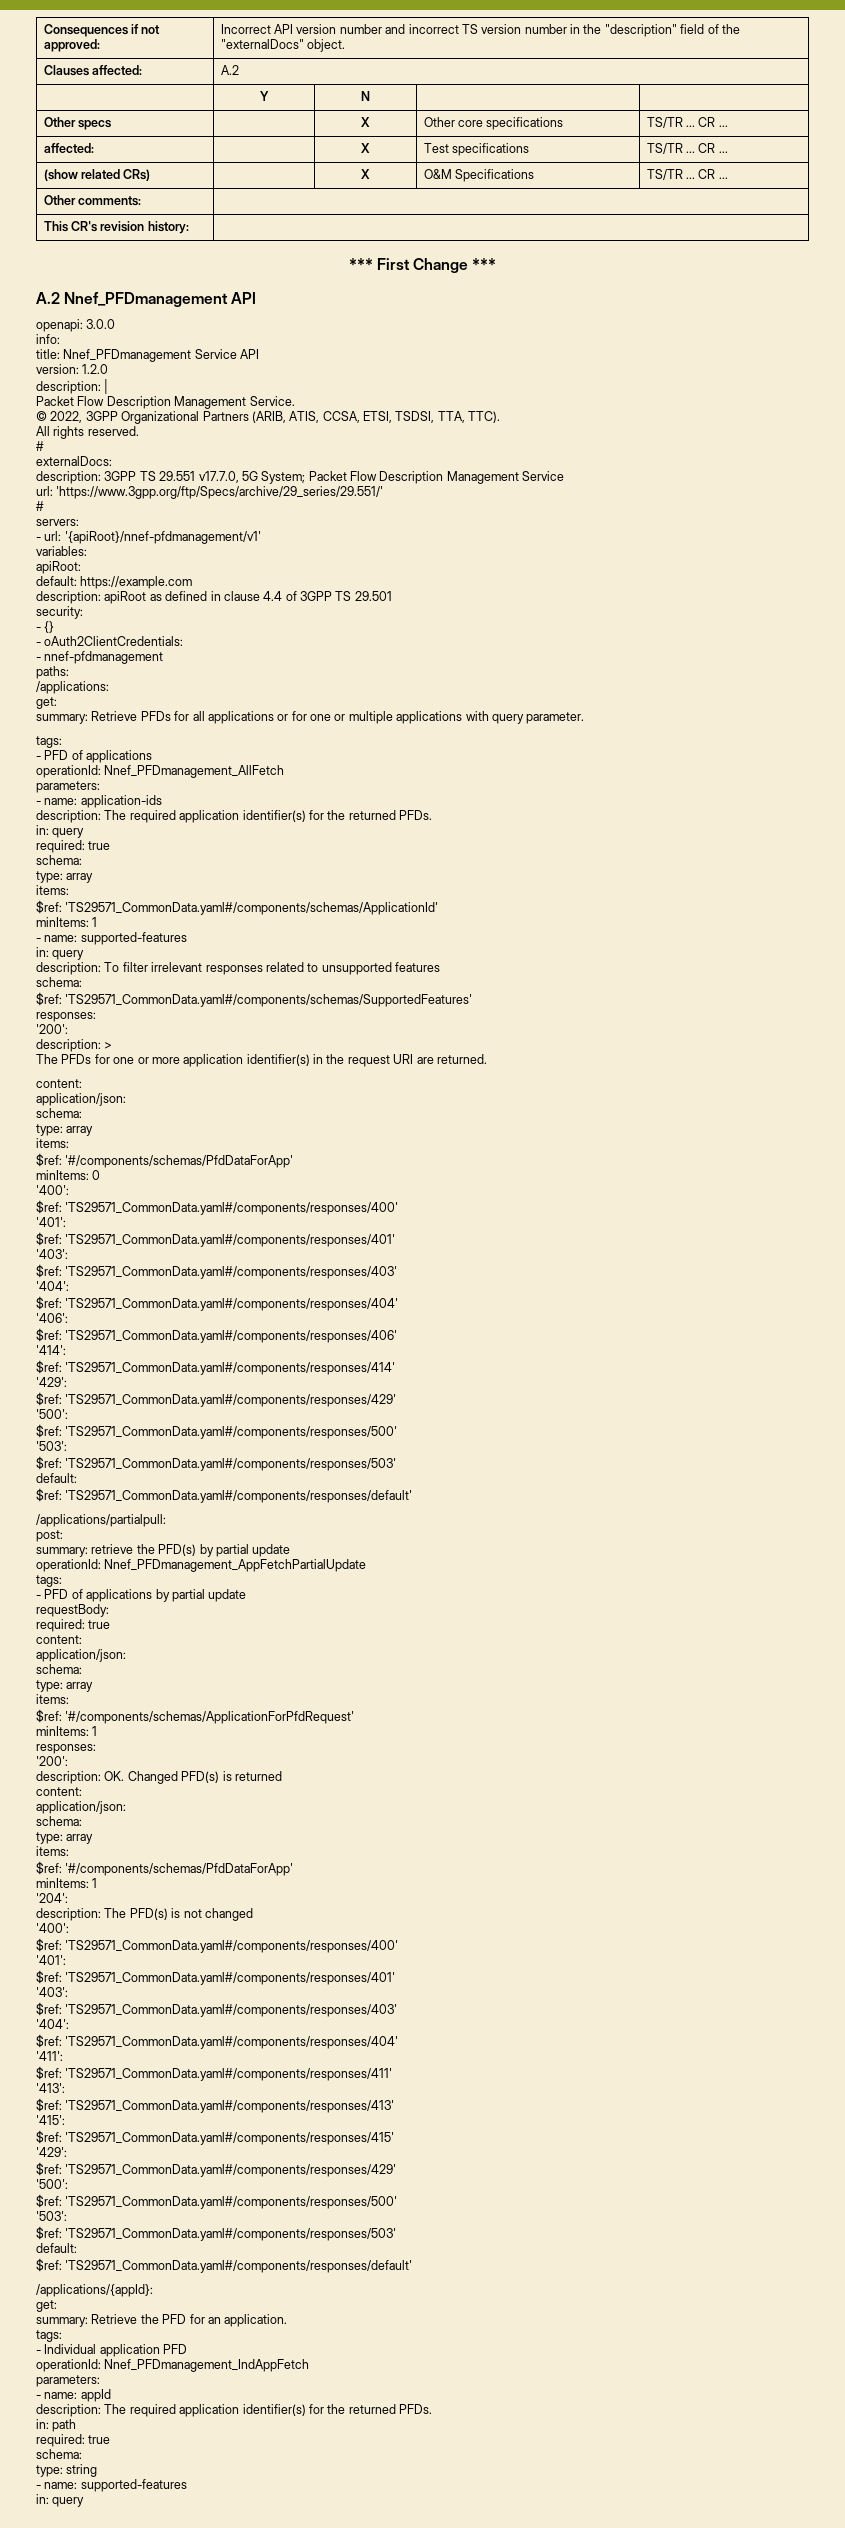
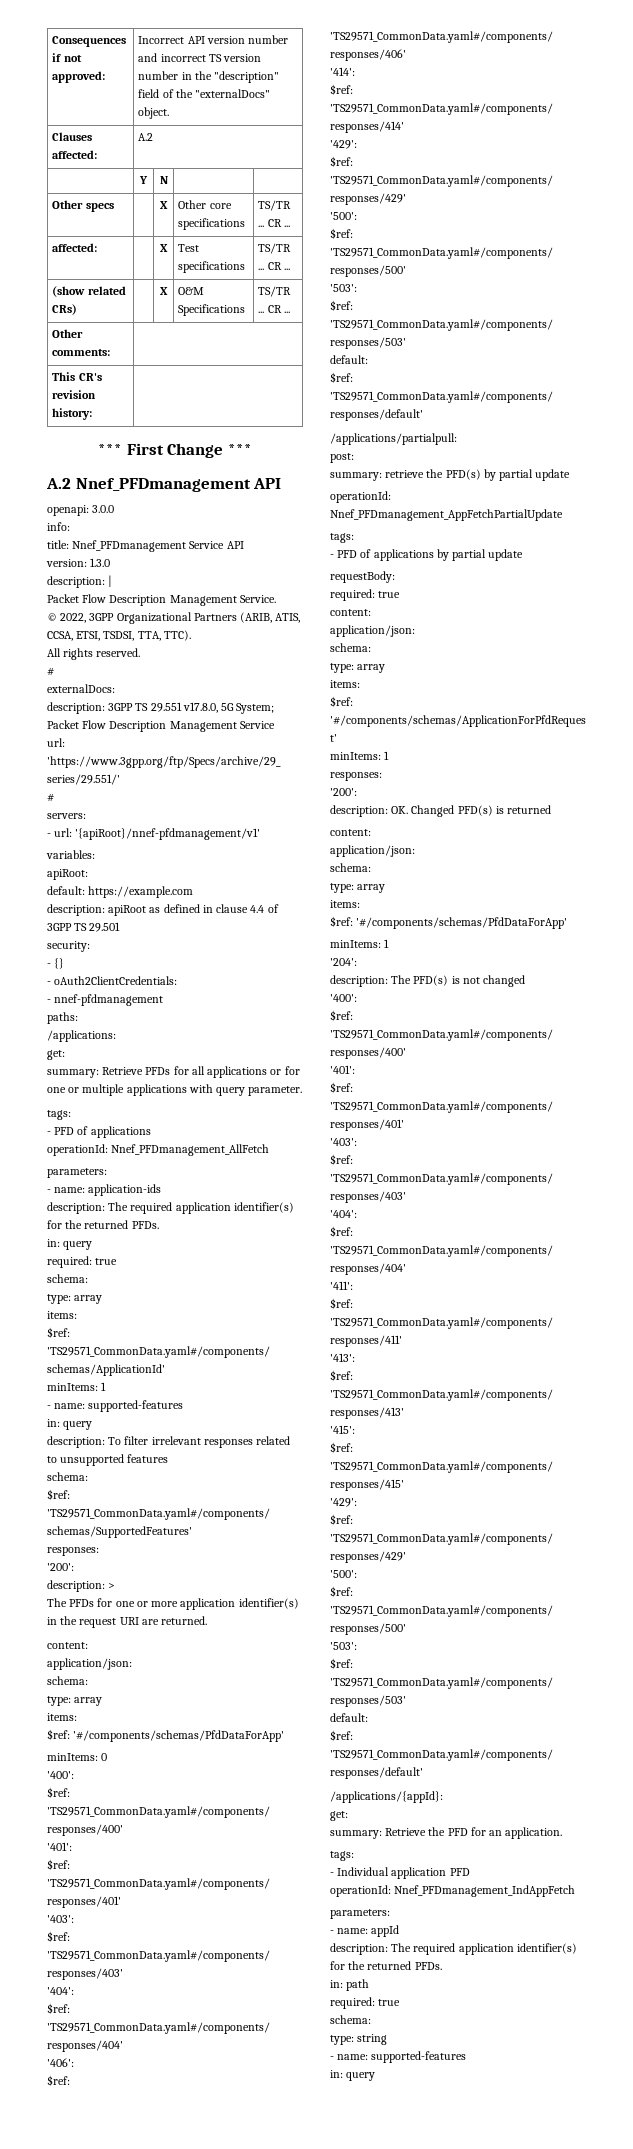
[82,364,109,374] 1.2.0 -> [90,558,111,567] 1.3.0
[198,471,239,483] v17.7.0, -> [182,702,218,713] v17.8.0,

